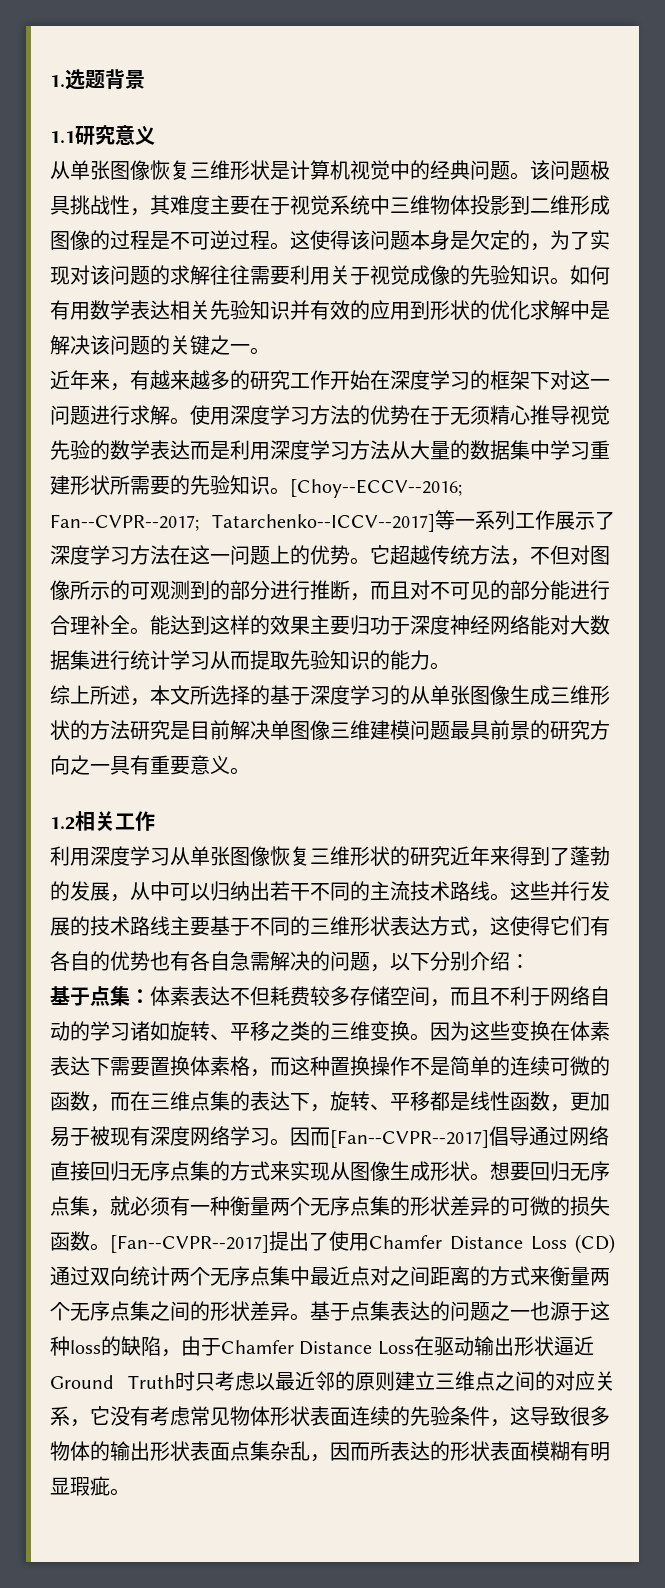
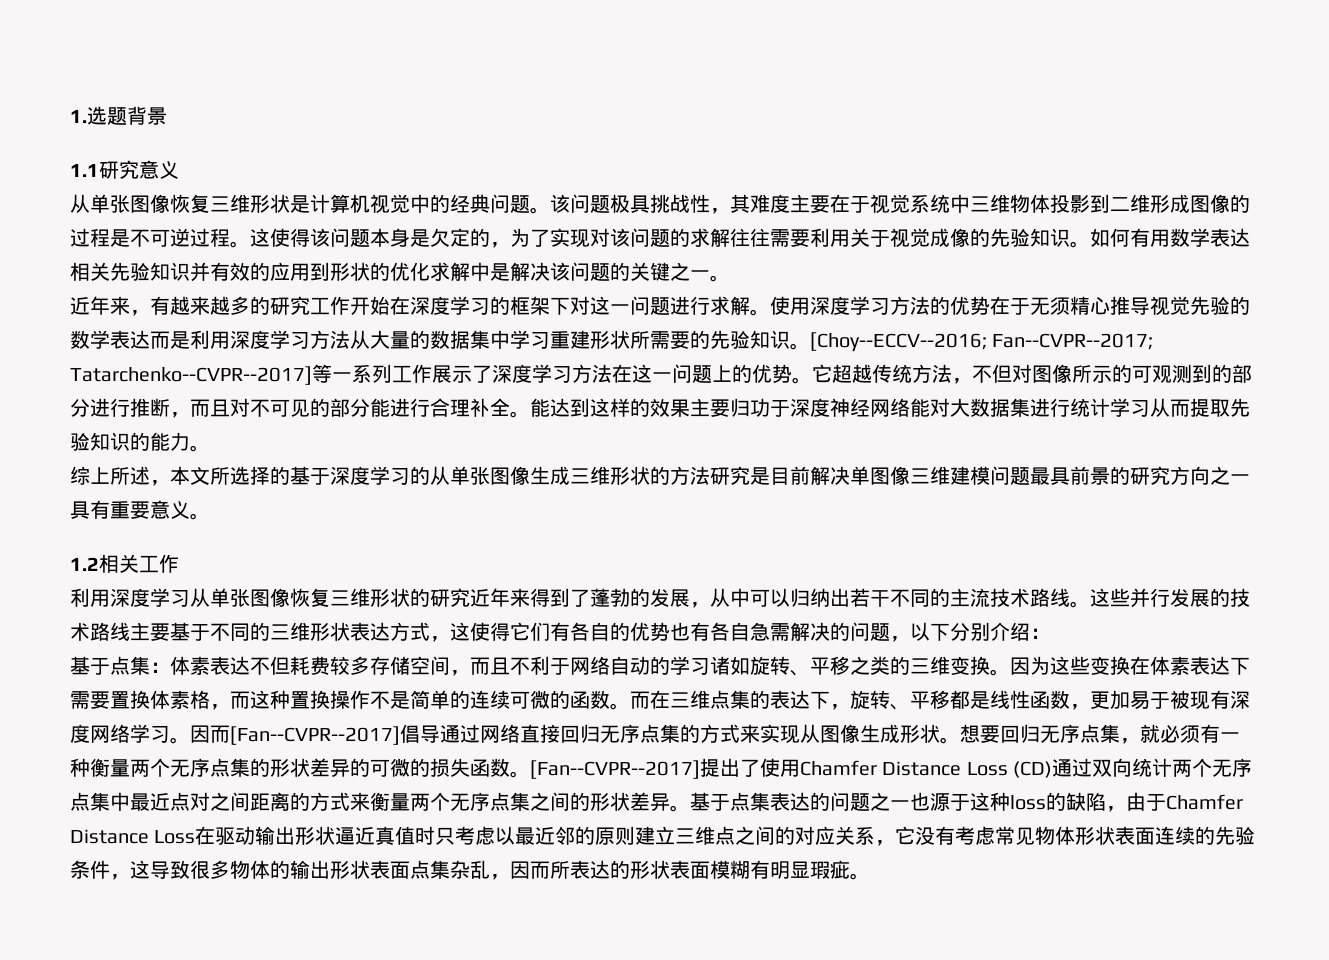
[212,514,435,532] Tatarchenko--ICCV--2017] -> [70,366,312,385] Tatarchenko--CVPR--2017]
[90,1104,110,1112] ， -> [610,703,630,710] 。
[50,1375,176,1389] Ground Truth -> [375,826,416,845] 真值

